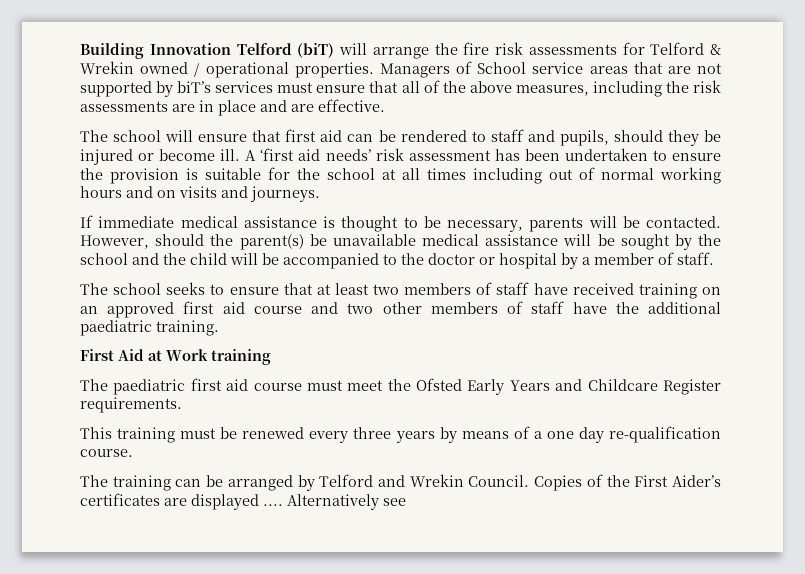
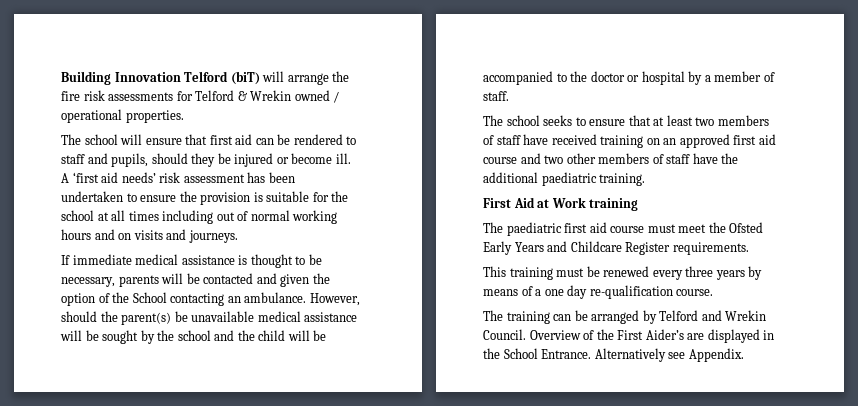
[379,61,722,78] [80,80,721,97] [80,99,385,116] Managers of School service areas that are not supported by biT’s services must ensure that all of the above measures, including the risk assessments are in place and are effective. -> (184, 116) none
[646,216,721,228] contacted. -> [203,273,330,287] [61,292,307,306] contacted and given the option of the School contacting an ambulance.
[534,475,583,491] Copies -> [529,330,581,340] Overview
[80,493,160,506] certificates -> (684, 334) none
[263,504,283,506] .... -> [763,330,775,340] [483,348,592,359] in the School Entrance.
(406, 502) none -> [688,348,744,362] Appendix.

